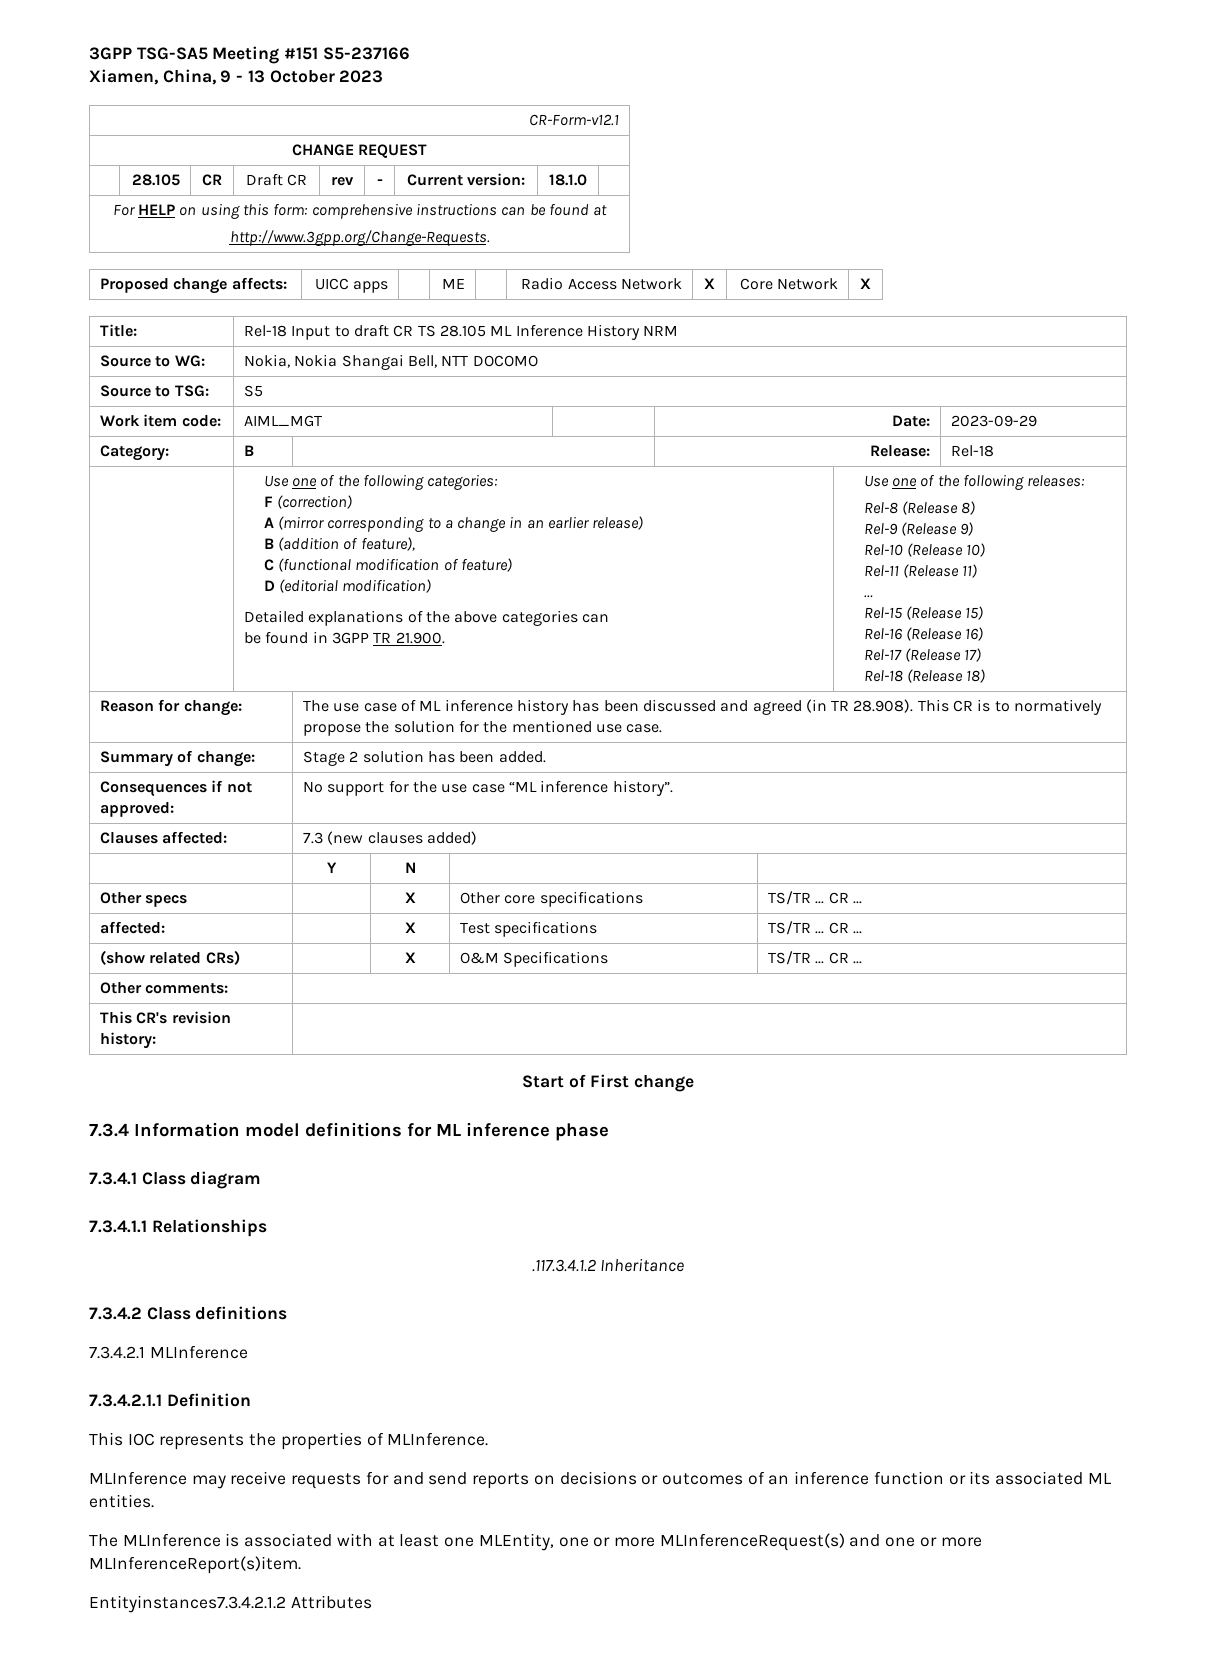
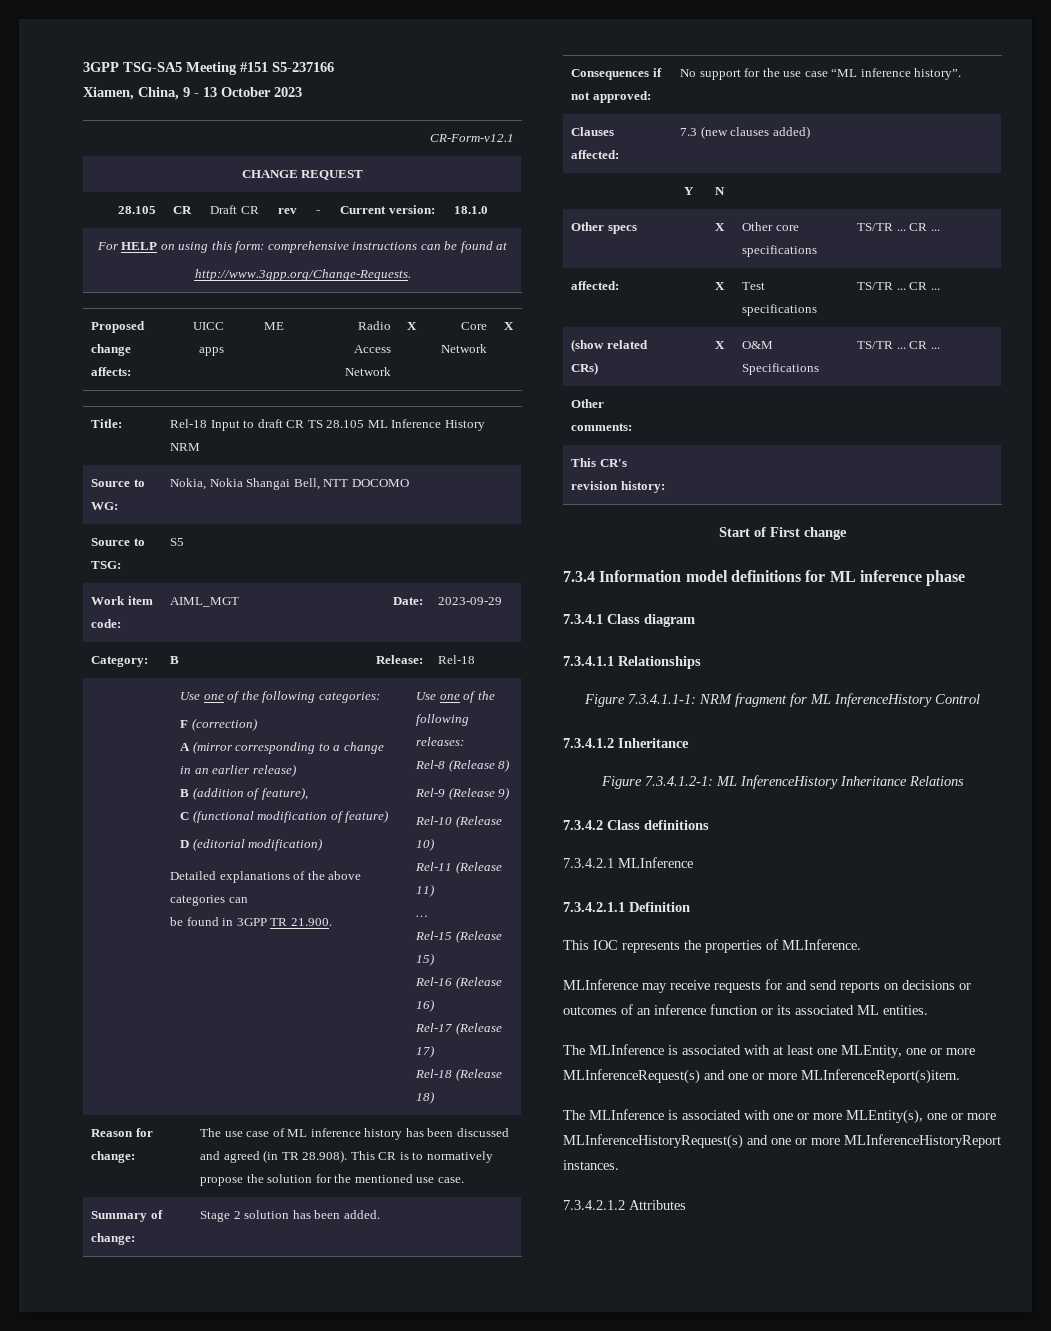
[531,1258,685,1272] .117.3.4.1.2 Inheritance -> [584,693,980,707] [563,738,689,748] [600,775,964,789] Figure 7.3.4.1.1-1: NRM fragment for ML InferenceHistory Control // 7.3.4.1.2 Inheritance // Figure 7.3.4.1.2-1: ML InferenceHistory Inheritance Relations
[89,1595,286,1613] Entityinstances7.3.4.2.1.2 -> [563,1109,996,1124] [563,1134,1001,1149] [563,1160,619,1170] [563,1200,625,1210] The MLInference is associated with one or more MLEntity(s), one or more MLInferenceHistoryRequest(s) and one or more MLInferenceHistoryReport instances. // 7.3.4.2.1.2

